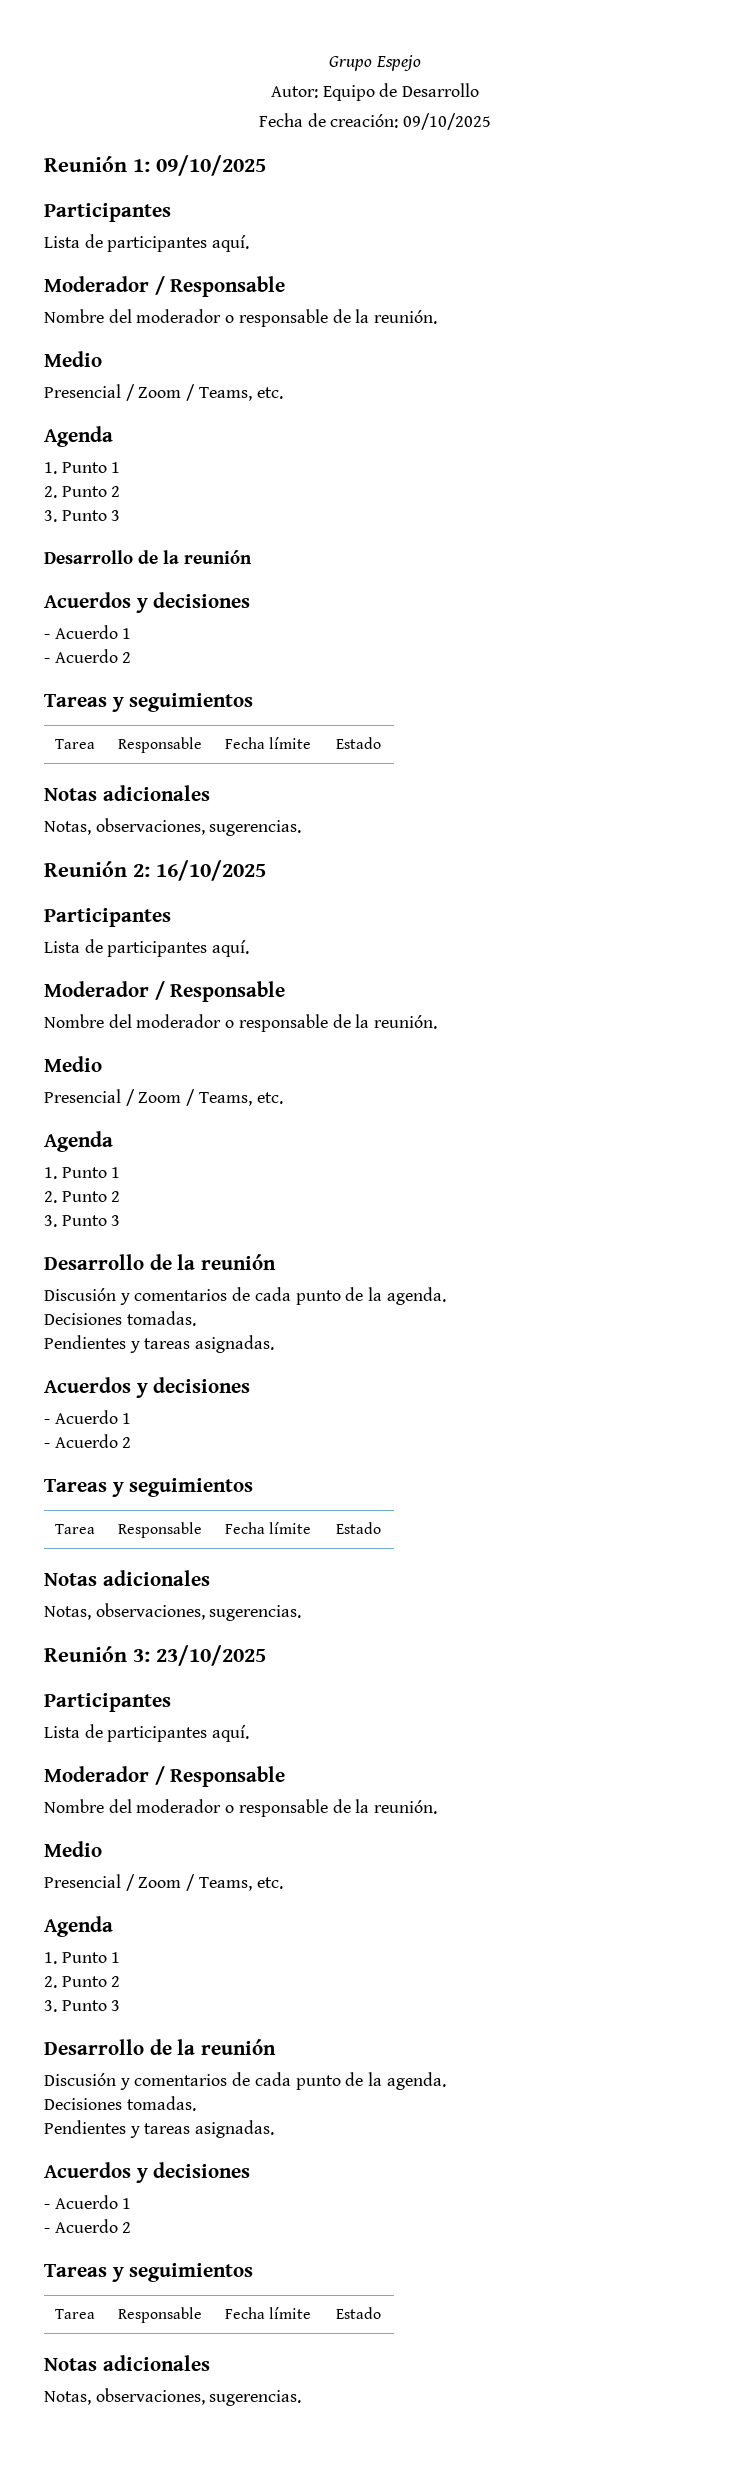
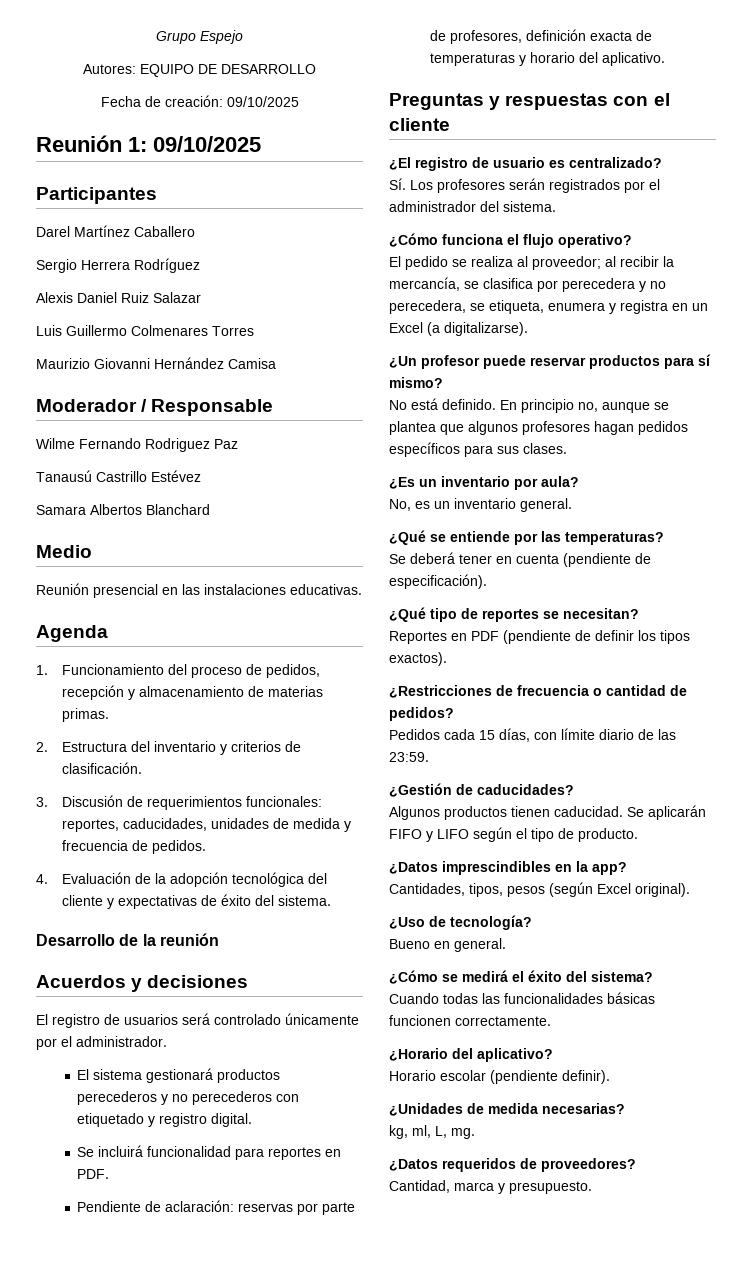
[270,83,480,101] Autor: Equipo de Desarrollo -> [83,64,316,77] Autores: EQUIPO DE DESARROLLO
[44,234,250,252] [44,276,286,297] [44,309,438,327] [44,351,102,367] [44,384,283,401] [44,426,113,447] [44,462,121,474] [44,486,121,498] [44,510,121,522] Lista de participantes aquí. // Moderador / Responsable // Nombre del moderador o responsable de la reunión. // Medio // Presencial / Zoom / Teams, etc. // Agenda // 1. Punto 1 // 2. Punto 2 // 3. Punto 3 -> [36,225,195,237] [36,258,200,273] [36,292,201,303] [36,325,254,336] [36,357,276,369] [36,399,274,416] [36,438,238,452] [36,470,201,482] [36,504,210,515] [36,545,92,558] [36,583,362,598] [36,625,108,642] [36,664,320,678] [61,685,323,700] [61,708,109,722] [36,741,301,755] [61,762,142,774] [36,795,322,810] [61,818,351,832] [61,840,206,854] [36,872,327,887] [61,894,331,909] Darel Martínez Caballero // Sergio Herrera Rodríguez // Alexis Daniel Ruiz Salazar // Luis Guillermo Colmenares Torres // Maurizio Giovanni Hernández Camisa // Moderador / Responsable // Wilme Fernando Rodriguez Paz // Tanausú Castrillo Estévez // Samara Albertos Blanchard // Medio // Reunión presencial en las instalaciones educativas. // Agenda // 1. Funcionamiento del proceso de pedidos, recepción y almacenamiento de materias primas. // 2. Estructura del inventario y criterios de clasificación. // 3. Discusión de requerimientos funcionales: reportes, caducidades, unidades de medida y frecuencia de pedidos. // 4. Evaluación de la adopción tecnológica del cliente y expectativas de éxito del sistema.
[44,625,132,639] [44,649,132,663] [44,693,254,712] [55,739,96,749] [118,737,203,753] [225,737,312,749] [336,737,382,749] [44,785,210,801] [44,818,302,836] [44,860,266,881] [44,908,171,927] [44,939,250,957] [44,981,286,1002] [44,1014,438,1032] [44,1056,102,1072] [44,1089,283,1106] [44,1131,113,1152] [44,1167,121,1179] [44,1191,121,1203] [44,1215,121,1227] [44,1254,276,1270] [44,1287,446,1305] [44,1311,196,1326] [44,1335,275,1353] [44,1377,251,1398] [44,1410,132,1424] [44,1434,132,1448] [44,1478,254,1497] [55,1524,96,1534] [118,1522,203,1538] [225,1522,312,1534] [336,1522,382,1534] [44,1570,210,1586] [44,1603,302,1621] [44,1645,266,1666] [44,1693,171,1712] [44,1724,250,1742] [44,1766,286,1787] [44,1799,438,1817] [44,1841,102,1857] [44,1874,283,1891] [44,1916,113,1937] [44,1952,121,1964] [44,1976,121,1988] [44,2000,121,2012] [44,2039,276,2055] [44,2072,446,2090] [44,2096,196,2111] [44,2120,275,2138] [44,2162,251,2183] [44,2195,132,2209] [44,2219,132,2233] [44,2263,254,2282] [55,2309,96,2319] [118,2307,203,2323] [225,2307,312,2319] [336,2307,382,2319] [44,2355,210,2371] [44,2388,302,2406] - Acuerdo 1 // - Acuerdo 2 // Tareas y seguimientos // Tarea | Responsable | Fecha límite | Estado // Notas adicionales // Notas, observaciones, sugerencias. // Reunión 2: 16/10/2025 // Participantes // Lista de participantes aquí. // Moderador / Responsable // Nombre del moderador o responsable de la reunión. // Medio // Presencial / Zoom / Teams, etc. // Agenda // 1. Punto 1 // 2. Punto 2 // 3. Punto 3 // Desarrollo de la reunión // Discusión y comentarios de cada punto de la agenda. // Decisiones tomadas. // Pendientes y tareas asignadas. // Acuerdos y decisiones // - Acuerdo 1 // - Acuerdo 2 // Tareas y seguimientos // Tarea | Responsable | Fecha límite | Estado // Notas adicionales // Notas, observaciones, sugerencias. // Reunión 3: 23/10/2025 // Participantes // Lista de participantes aquí. // Moderador / Responsable // Nombre del moderador o responsable de la reunión. // Medio // Presencial / Zoom / Teams, etc. // Agenda // 1. Punto 1 // 2. Punto 2 // 3. Punto 3 // Desarrollo de la reunión // Discusión y comentarios de cada punto de la agenda. // Decisiones tomadas. // Pendientes y tareas asignadas. // Acuerdos y decisiones // - Acuerdo 1 // - Acuerdo 2 // Tareas y seguimientos // Tarea | Responsable | Fecha límite | Estado // Notas adicionales // Notas, observaciones, sugerencias. -> [36,1013,359,1028] [36,1036,167,1050] [77,1068,281,1083] [77,1091,300,1105] [77,1113,253,1127] [77,1145,342,1160] [77,1169,110,1179] [77,1200,356,1215] [430,29,653,44] [430,52,666,66] [389,93,670,110] [389,118,450,131] [389,157,662,171] [389,178,660,193] [389,201,556,212] [389,233,632,248] [389,256,674,270] [389,277,666,292] [389,300,708,314] [389,322,528,336] [389,354,711,369] [389,377,443,388] [389,398,669,413] [389,421,688,435] [389,442,567,457] [389,476,579,490] [389,498,572,512] [389,530,664,545] [389,552,651,567] [389,574,487,589] [389,607,639,622] [389,630,690,644] [389,652,447,666] [389,685,687,698] [389,707,454,721] [389,728,676,742] [389,752,429,762] [389,783,574,797] [389,805,706,820] [389,827,638,842] [389,861,627,875] [389,882,690,897] [389,915,532,930] [389,938,506,952] [389,970,653,984] [389,992,655,1004] [389,1015,551,1026] [389,1048,553,1062] [389,1070,610,1084] [389,1103,625,1116] [389,1125,475,1139] [389,1158,636,1172] [389,1180,592,1194] El registro de usuarios será controlado únicamente por el administrador. // El sistema gestionará productos perecederos y no perecederos con etiquetado y registro digital. // Se incluirá funcionalidad para reportes en PDF. // Pendiente de aclaración: reservas por parte de profesores, definición exacta de temperaturas y horario del aplicativo. // Preguntas y respuestas con el cliente // ¿El registro de usuario es centralizado? // Sí. Los profesores serán registrados por el administrador del sistema. // ¿Cómo funciona el flujo operativo? // El pedido se realiza al proveedor; al recibir la mercancía, se clasifica por perecedera y no perecedera, se etiqueta, enumera y registra en un Excel (a digitalizarse). // ¿Un profesor puede reservar productos para sí mismo? // No está definido. En principio no, aunque se plantea que algunos profesores hagan pedidos específicos para sus clases. // ¿Es un inventario por aula? // No, es un inventario general. // ¿Qué se entiende por las temperaturas? // Se deberá tener en cuenta (pendiente de especificación). // ¿Qué tipo de reportes se necesitan? // Reportes en PDF (pendiente de definir los tipos exactos). // ¿Restricciones de frecuencia o cantidad de pedidos? // Pedidos cada 15 días, con límite diario de las 23:59. // ¿Gestión de caducidades? // Algunos productos tienen caducidad. Se aplicarán FIFO y LIFO según el tipo de producto. // ¿Datos imprescindibles en la app? // Cantidades, tipos, pesos (según Excel original). // ¿Uso de tecnología? // Bueno en general. // ¿Cómo se medirá el éxito del sistema? // Cuando todas las funcionalidades básicas funcionen correctamente. // ¿Horario del aplicativo? // Horario escolar (pendiente definir). // ¿Unidades de medida necesarias? // kg, ml, L, mg. // ¿Datos requeridos de proveedores? // Cantidad, marca y presupuesto.

